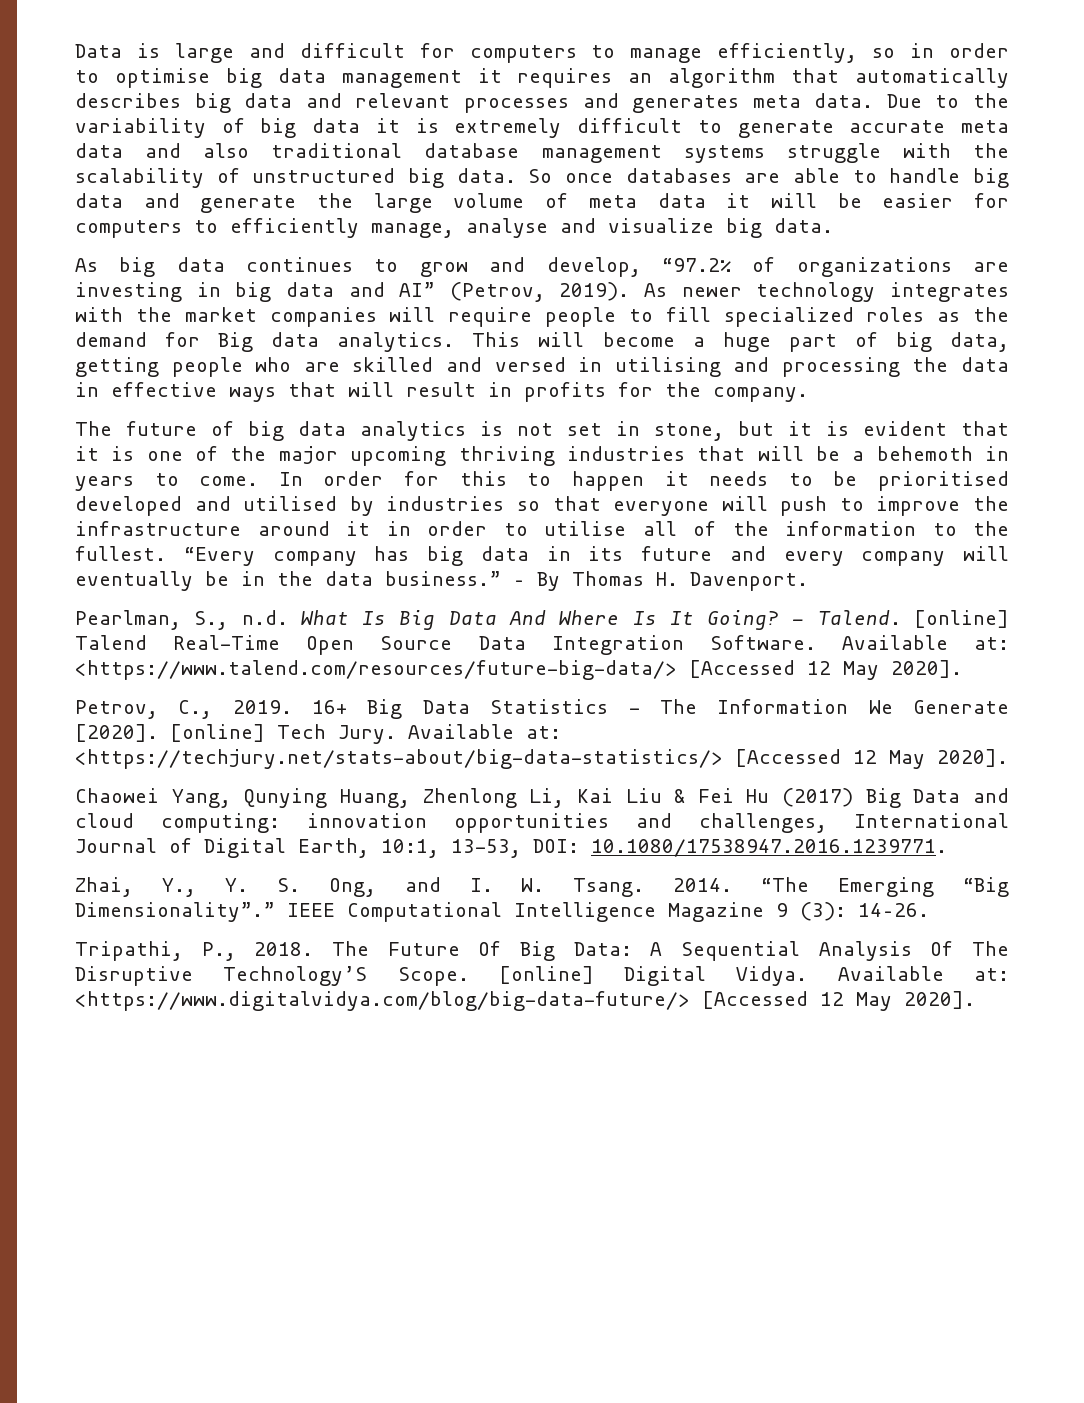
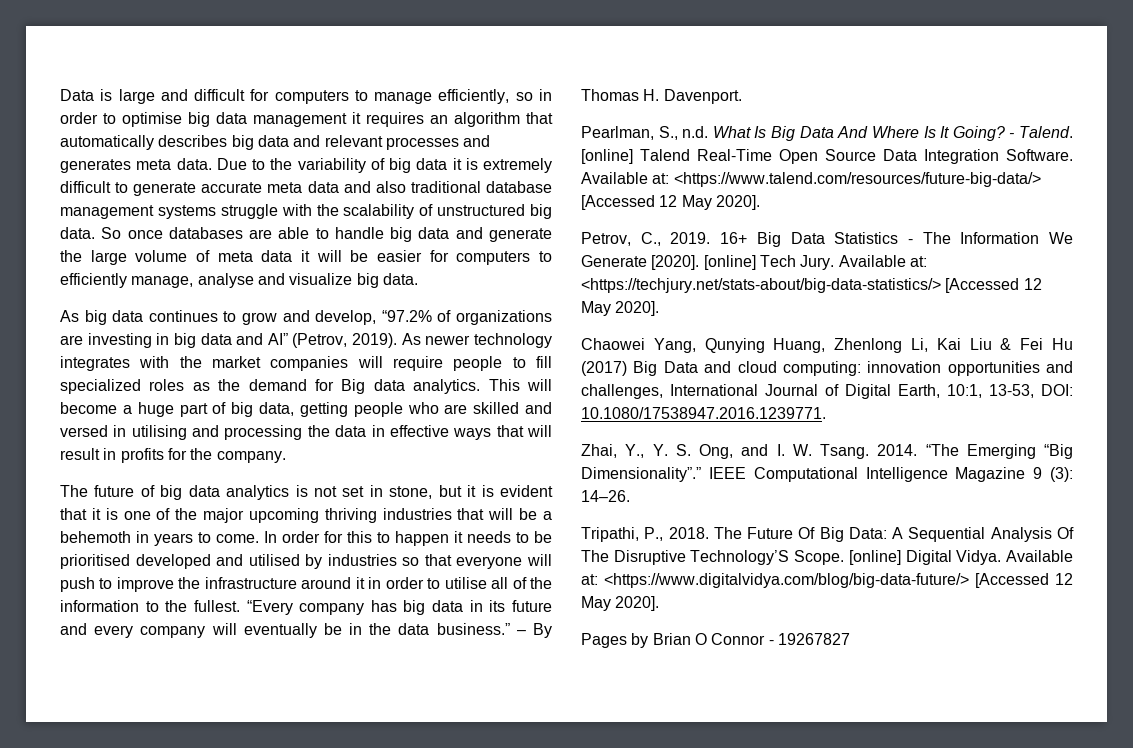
(975, 1000) none -> [581,633,850,648] // Pages by Brian O Connor - 19267827

